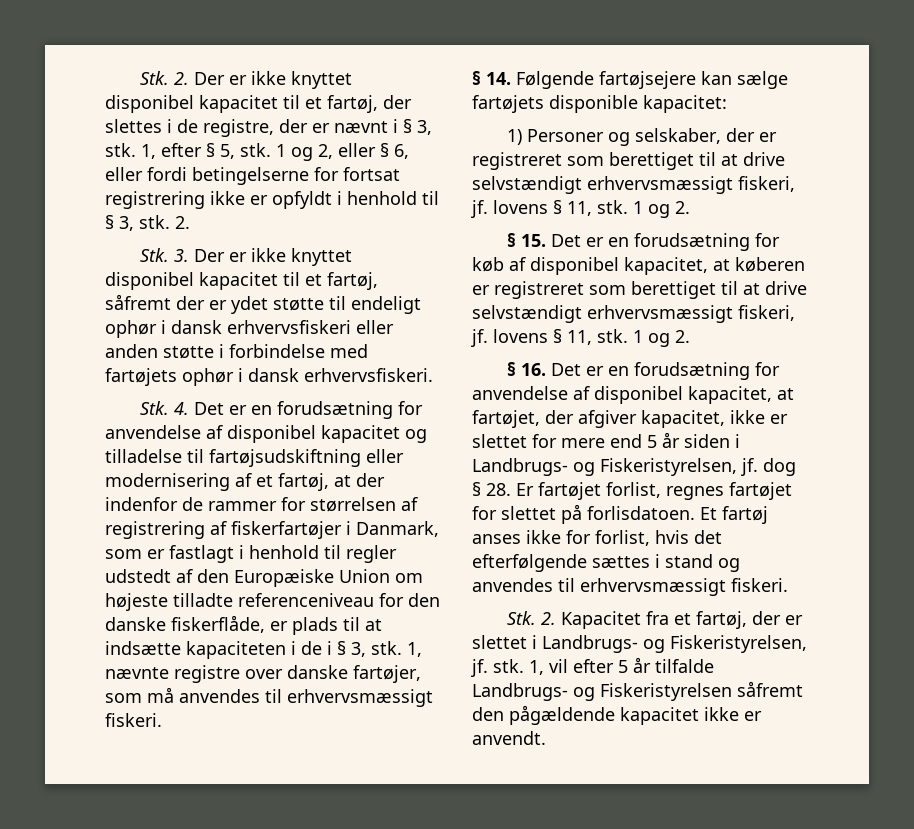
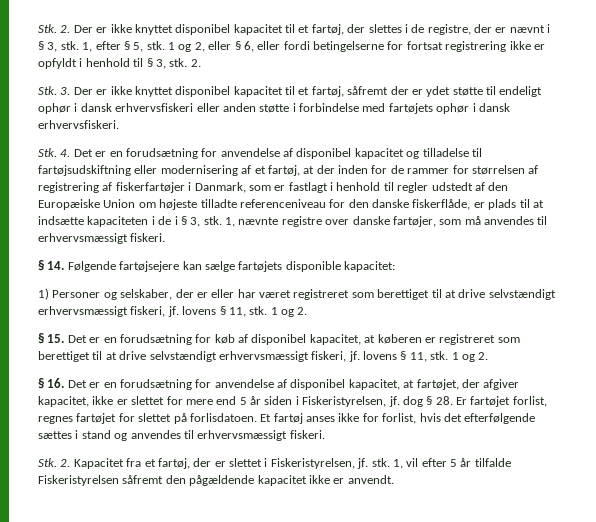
[105,497,178,511] indenfor -> [338,165,388,174] inden for
(777, 137) none -> [211,289,291,298] eller har været
[472,458,595,476] Landbrugs- og -> (299, 400) none
[542,635,665,653] Landbrugs- og -> (268, 462) none
[472,683,595,701] Landbrugs- og -> (511, 462) none

